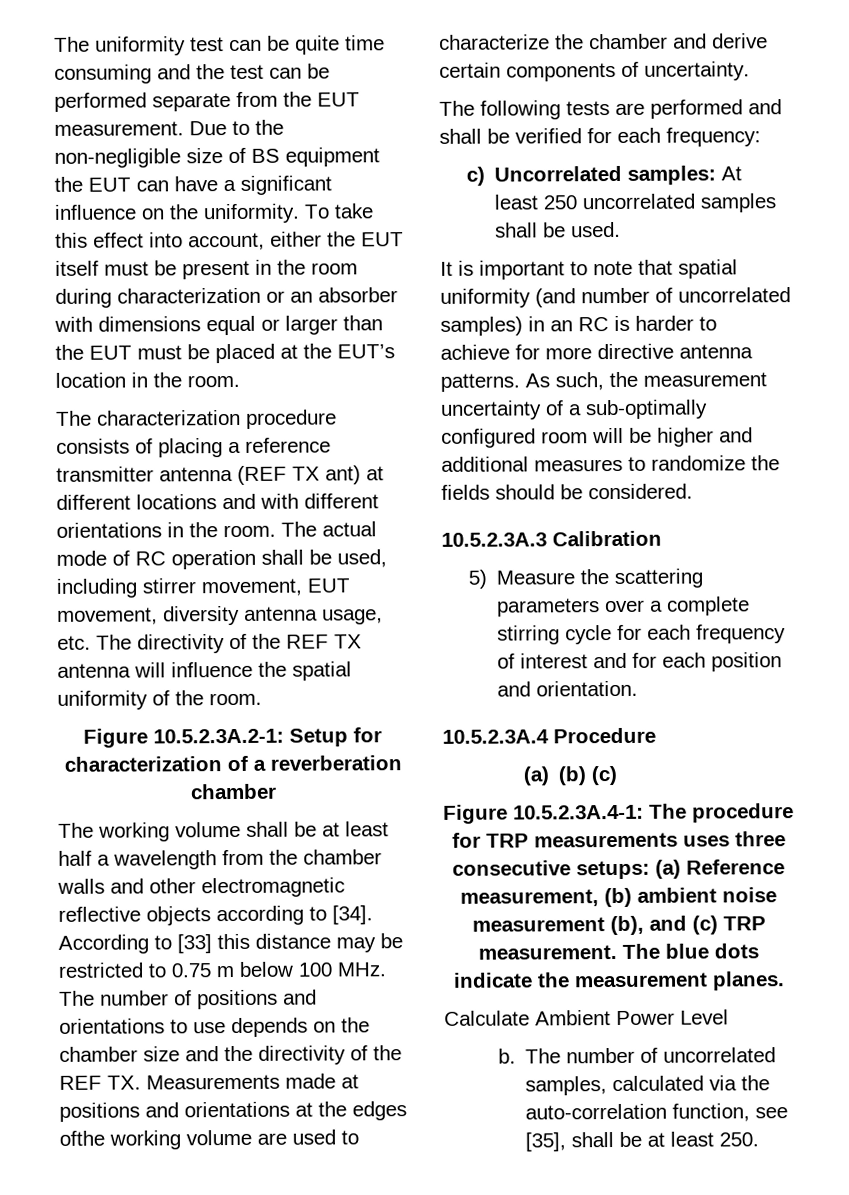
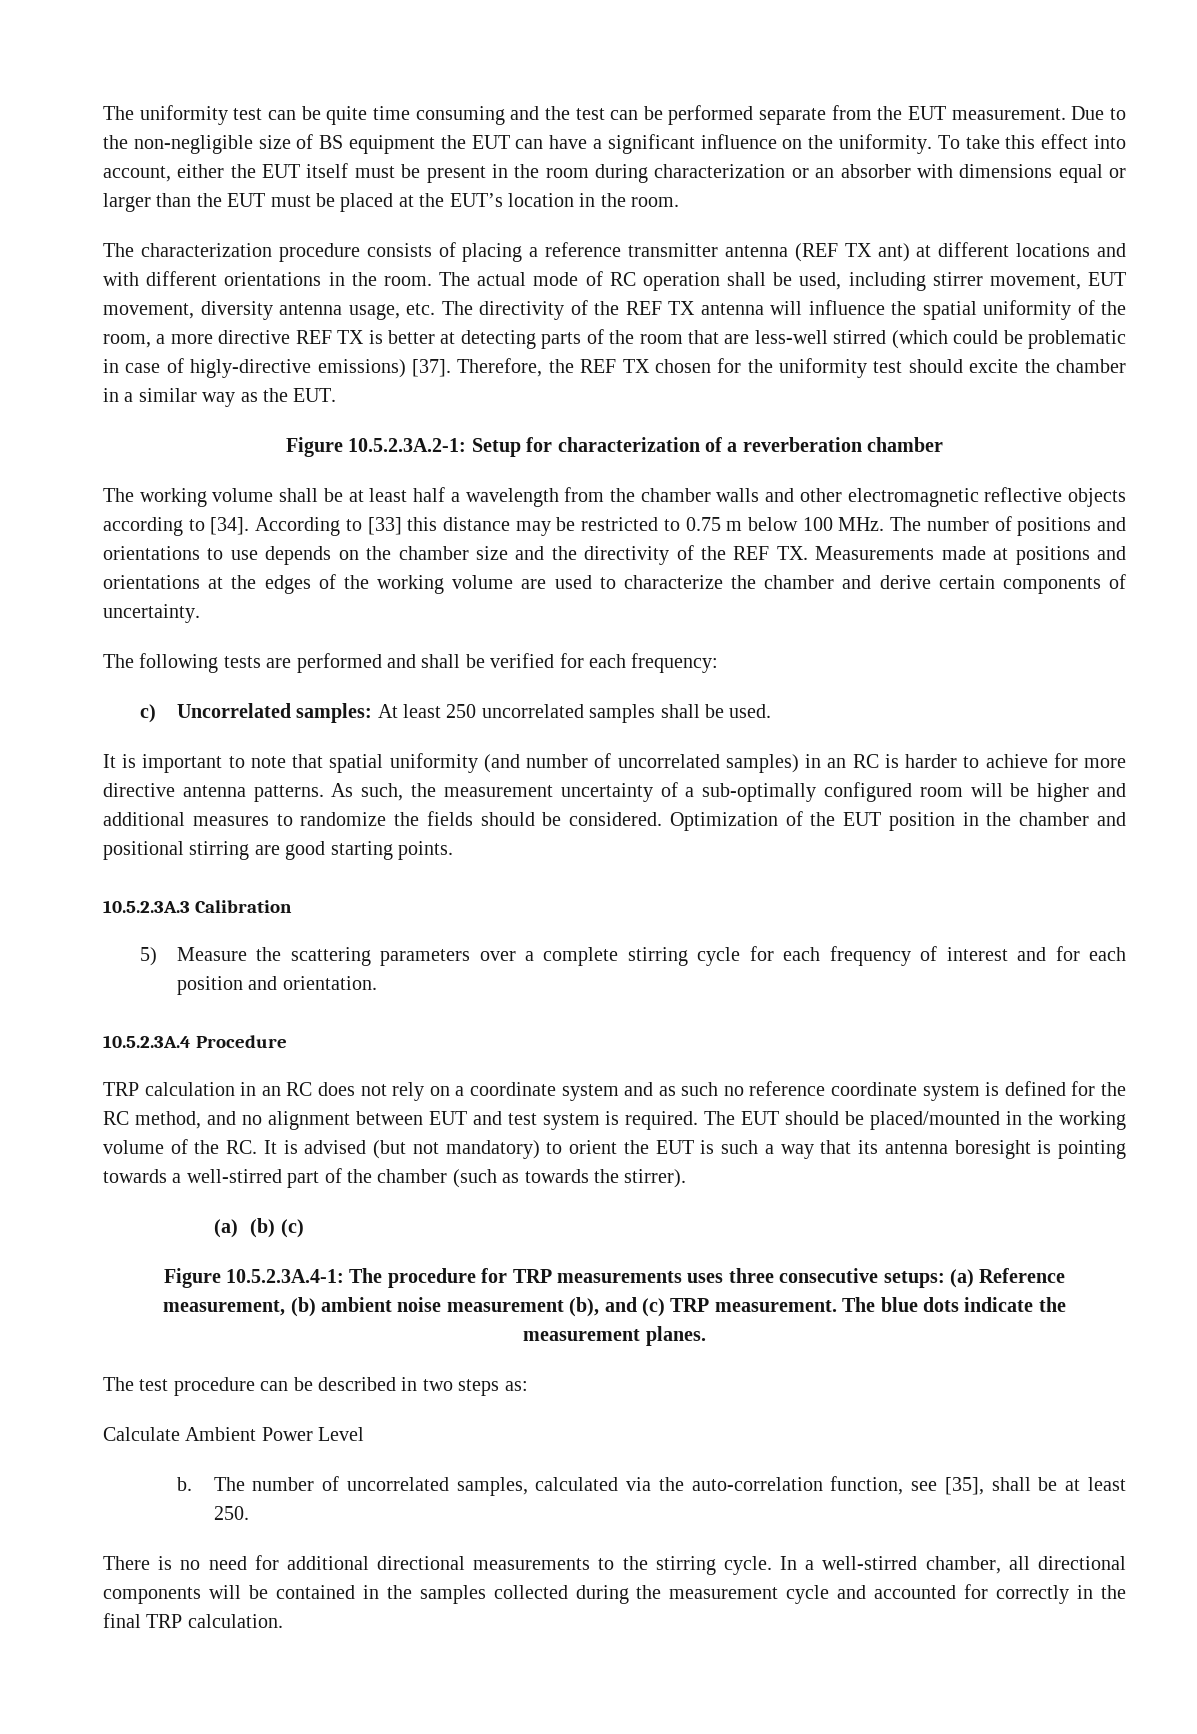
[209,692,262,706] room. -> [103,329,1127,349] [103,358,1127,378] [103,388,337,407] room, a more directive REF TX is better at detecting parts of the room that are less-well stirred (which could be problematic in case of higly-directive emissions) [37]. Therefore, the REF TX chosen for the uniformity test should excite the chamber in a similar way as the EUT.
[59,1130,105,1146] ofthe -> [318,574,369,589] of the
(693, 491) none -> [669,811,1126,831] [103,841,453,860] Optimization of the EUT position in the chamber and positional stirring are good starting points.
(656, 735) none -> [103,1081,1127,1101] [103,1111,1126,1130] [103,1139,1127,1159] [103,1168,687,1188] // TRP calculation in an RC does not rely on a coordinate system and as such no reference coordinate system is defined for the RC method, and no alignment between EUT and test system is required. The EUT should be placed/mounted in the working volume of the RC. It is advised (but not mandatory) to orient the EUT is such a way that its antenna boresight is pointing towards a well-stirred part of the chamber (such as towards the stirrer).
(785, 981) none -> [103,1377,528,1396] // The test procedure can be described in two steps as:
(759, 1139) none -> [103,1555,1126,1575] [103,1584,1127,1604] [103,1613,283,1628] // There is no need for additional directional measurements to the stirring cycle. In a well-stirred chamber, all directional components will be contained in the samples collected during the measurement cycle and accounted for correctly in the final TRP calculation.

